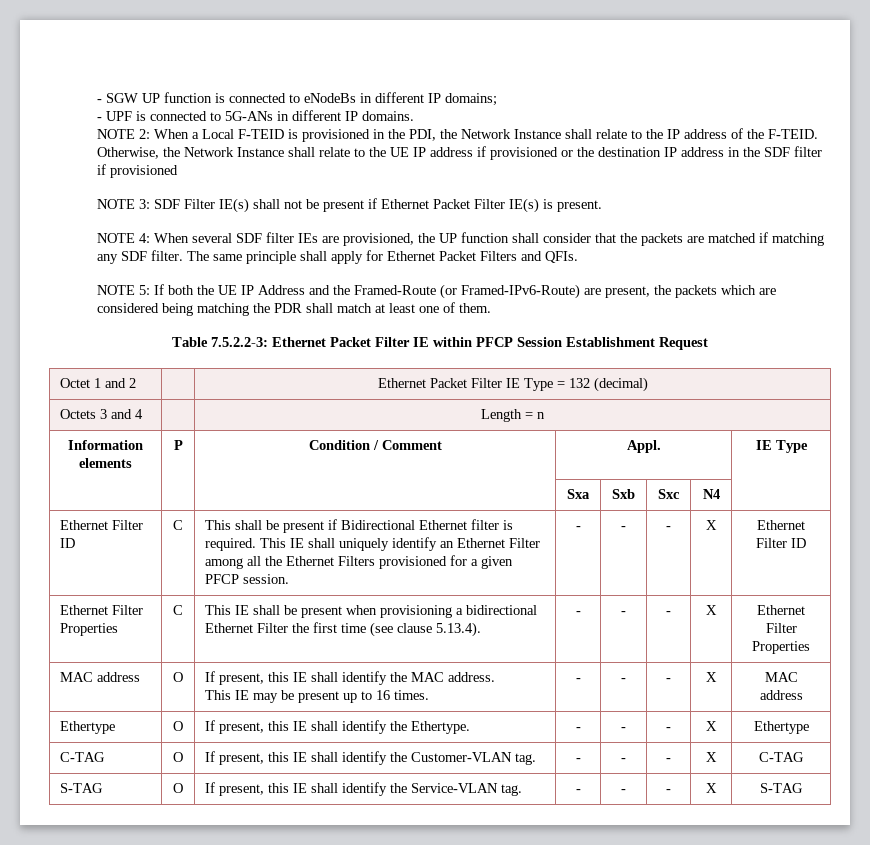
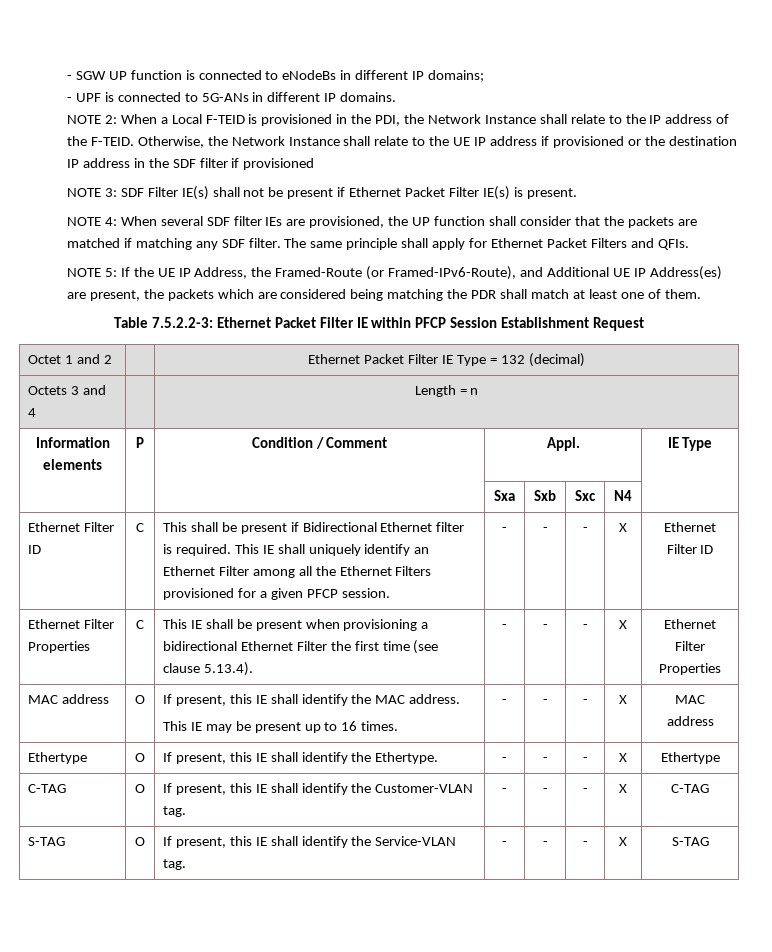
[168,285,331,295] both the UE IP Address and -> [133,267,248,279] the UE IP Address,
[461,284,581,299] Framed-IPv6-Route) -> [388,266,722,280] Framed-IPv6-Route), and Additional UE IP Address(es)

